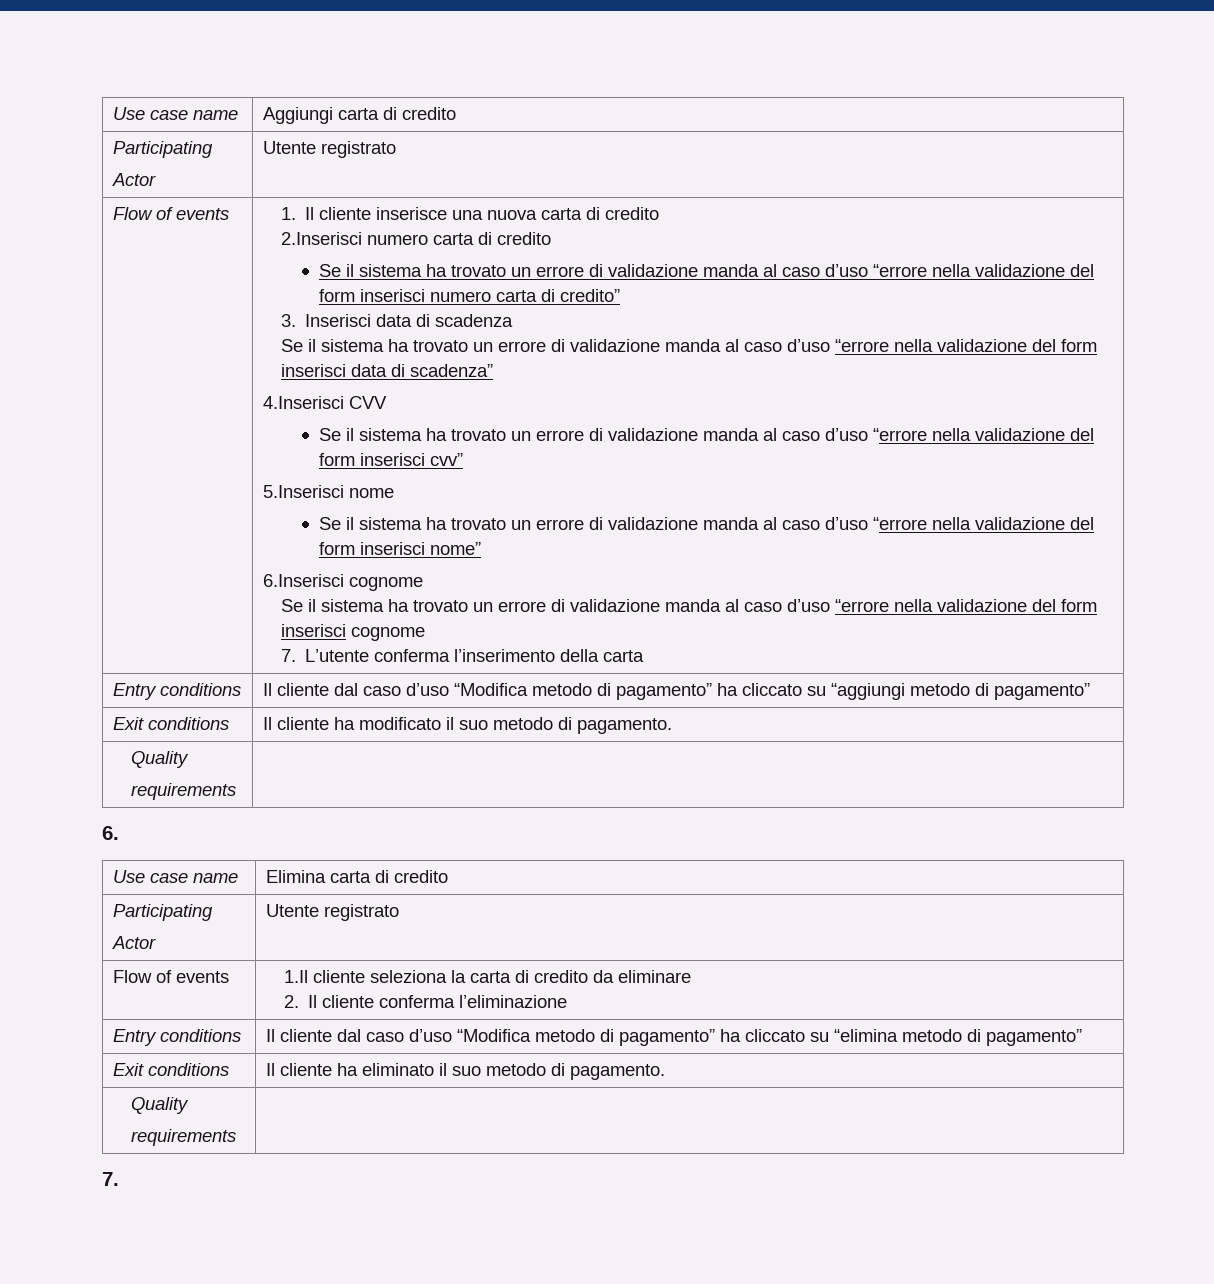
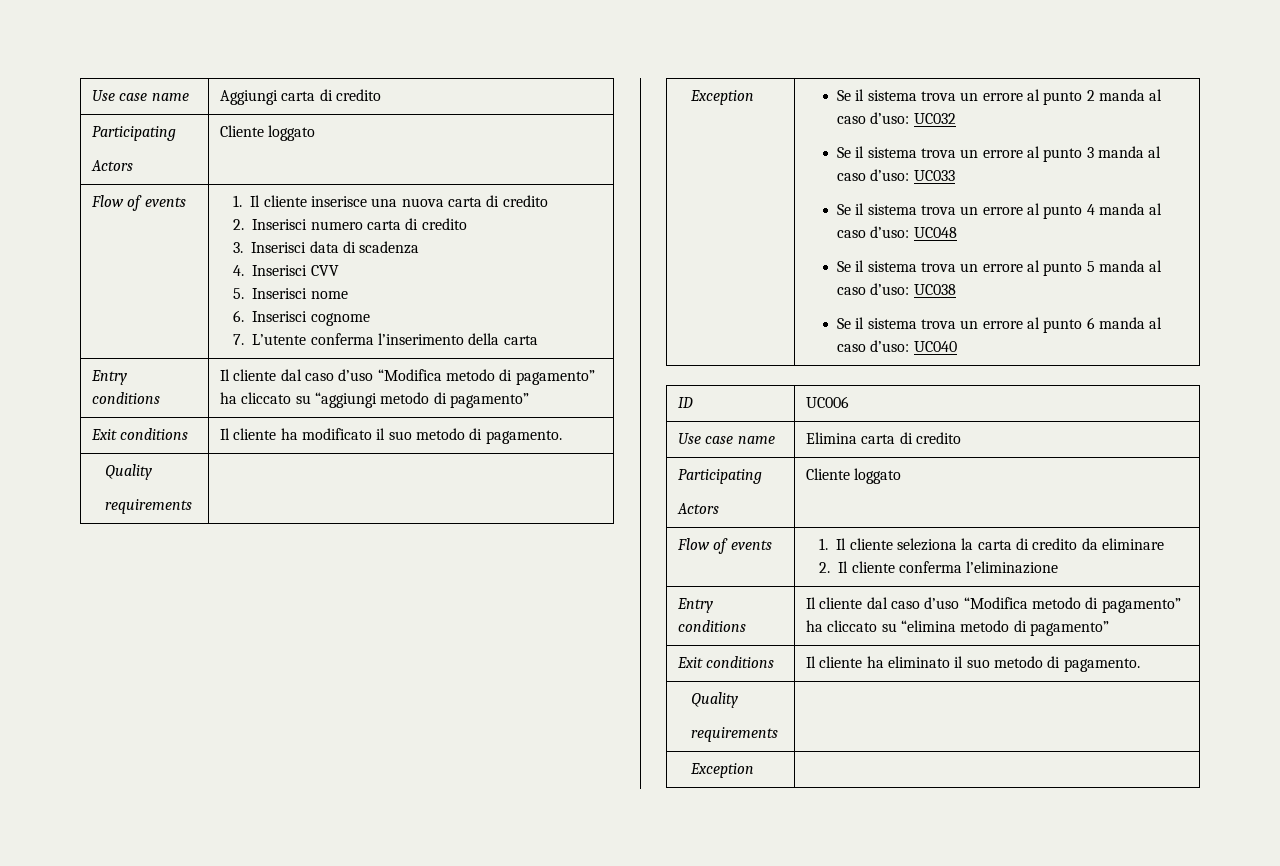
[112,173,157,186] [263,141,397,158] Actor | Utente registrato -> [91,160,134,171] [220,125,316,141] Actors | Cliente loggato
[280,232,362,245] 2.Inserisci -> [233,219,308,230] 2. Inserisci
[318,264,1094,277] [318,289,620,302] // Se il sistema ha trovato un errore di validazione manda al caso d’uso “errore nella validazione del form inserisci numero carta di credito” -> (467, 224) none
[280,339,1097,352] [280,364,493,377] [263,396,388,409] [318,428,1094,441] [318,453,463,466] [263,485,395,498] [318,517,1094,530] [318,542,481,555] [263,574,424,591] [280,599,1097,612] [280,624,346,637] Se il sistema ha trovato un errore di validazione manda al caso d’uso “errore nella validazione del form inserisci data di scadenza” // 4.Inserisci CVV // Se il sistema ha trovato un errore di validazione manda al caso d’uso “errore nella validazione del form inserisci cvv” // 5.Inserisci nome // Se il sistema ha trovato un errore di validazione manda al caso d’uso “errore nella validazione del form inserisci nome” // 6.Inserisci cognome // Se il sistema ha trovato un errore di validazione manda al caso d’uso “errore nella validazione del form inserisci -> [233,265,339,276] [233,288,348,299] [233,310,308,322] 4. Inserisci CVV // 5. Inserisci nome // 6. Inserisci
[102,826,119,840] // 6. -> [690,90,755,105] [836,89,1163,105] [836,112,956,124] [836,146,1162,162] [836,169,955,181] [836,203,1163,219] [836,226,957,238] [836,260,1163,276] [836,283,956,295] [836,317,1163,333] [836,340,957,352] [678,397,694,408] [806,396,850,408] // Exception | Se il sistema trova un errore al punto 2 manda al caso d’uso: UC032 // Se il sistema trova un errore al punto 3 manda al caso d’uso: UC033 // Se il sistema trova un errore al punto 4 manda al caso d’uso: UC048 // Se il sistema trova un errore al punto 5 manda al caso d’uso: UC038 // Se il sistema trova un errore al punto 6 manda al caso d’uso: UC040 // ID | UC006
[112,936,157,949] [266,904,400,921] [113,970,230,983] [283,970,308,983] Actor | Utente registrato // Flow of events | 1.Il -> [677,503,720,514] [806,468,902,484] [677,538,772,554] [819,538,847,550] Actors | Cliente loggato // Flow of events | 1. Il
[102,1172,119,1186] // 7. -> [690,763,755,778] // Exception |

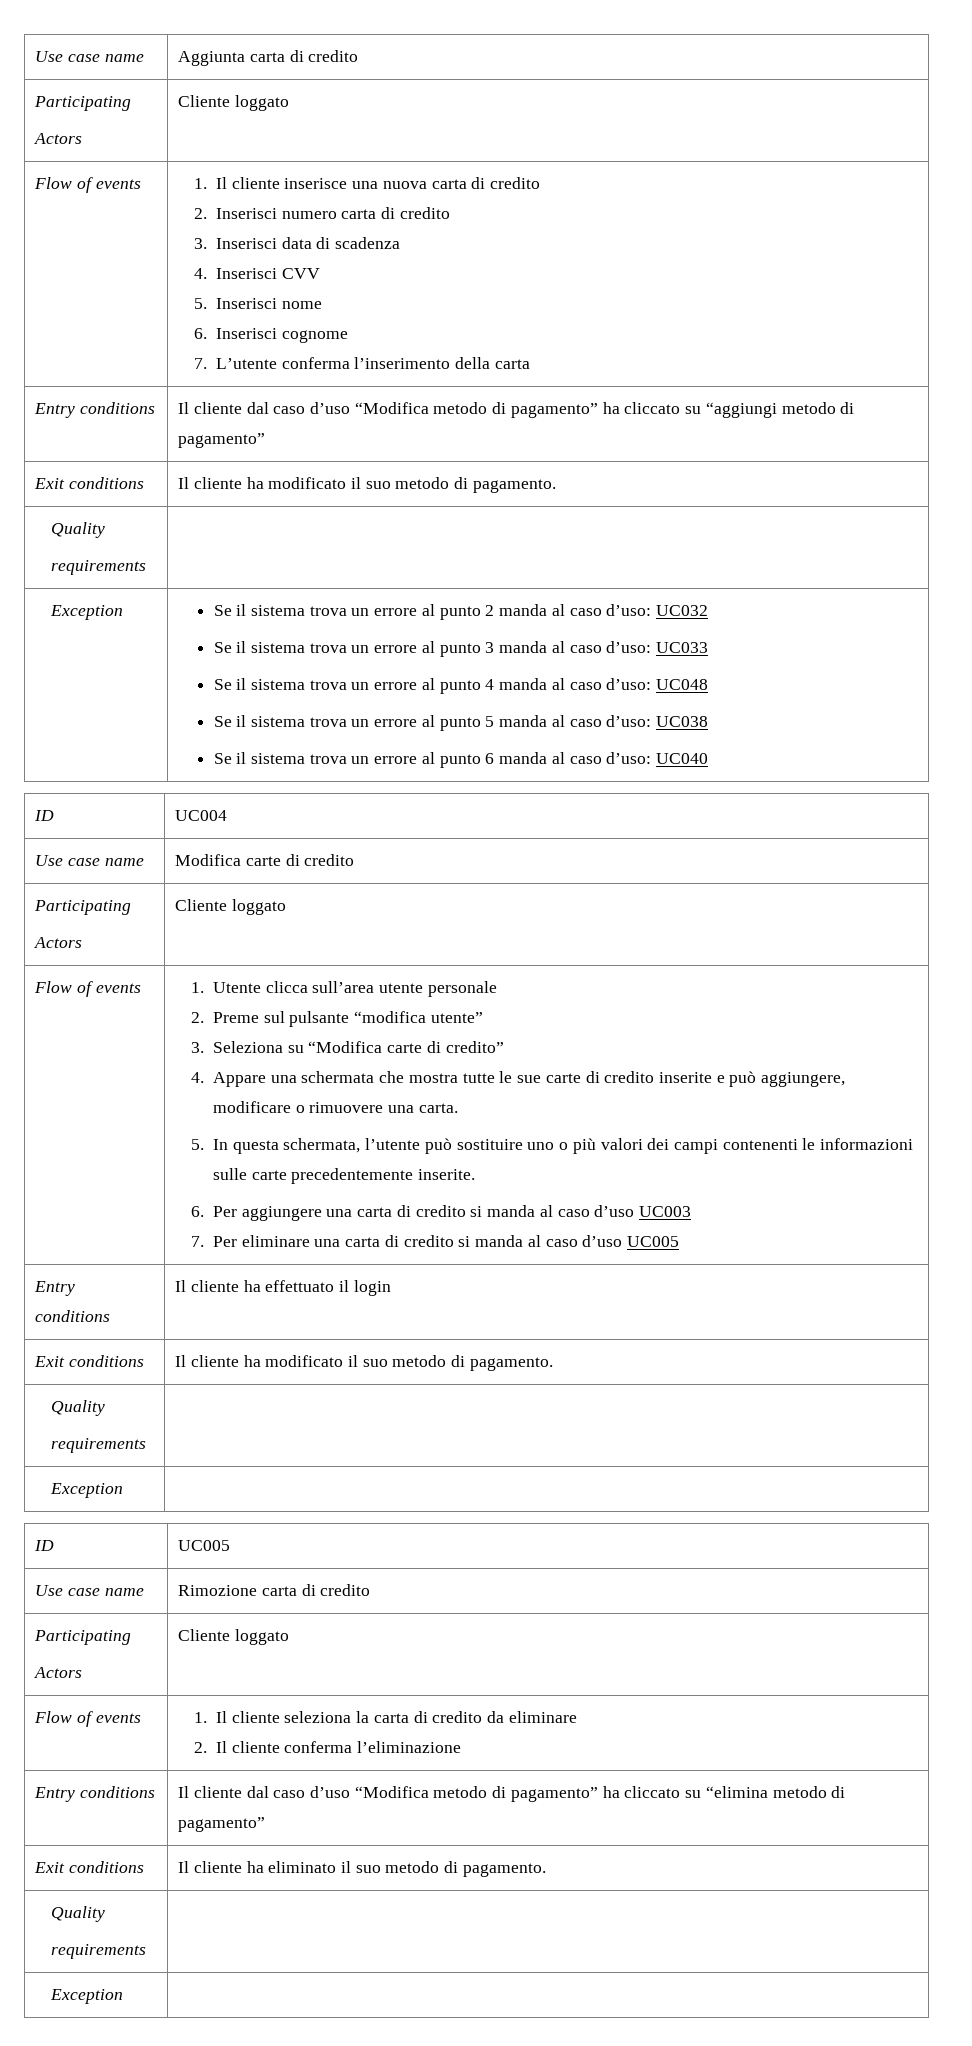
[92,90,189,101] [220,90,279,105] Use case name | Aggiungi -> [35,51,144,62] [178,51,246,66] Use case name | Aggiunta
[806,396,850,408] [678,433,775,444] [806,432,858,444] UC006 // Use case name | Elimina -> [175,810,228,821] [35,855,144,866] [175,854,355,866] [34,900,132,915] [34,937,83,948] [175,899,286,915] [34,981,141,997] [191,981,497,997] [191,1011,483,1027] [191,1041,504,1053] [191,1071,846,1087] [213,1101,458,1113] [191,1138,914,1154] [213,1168,476,1184] [191,1205,691,1221] [191,1235,679,1247] [34,1281,76,1296] [35,1310,111,1322] [175,1280,391,1296] [34,1355,144,1367] [175,1355,553,1371] [51,1400,106,1416] [51,1438,147,1453] [50,1483,124,1498] [34,1540,55,1551] [178,1540,231,1551] [35,1585,144,1596] [178,1585,258,1596] UC004 // Use case name | Modifica carte di credito // Participating // Actors | Cliente loggato // Flow of events | 1. Utente clicca sull’area utente personale // 2. Preme sul pulsante “modifica utente” // 3. Seleziona su “Modifica carte di credito” // 4. Appare una schermata che mostra tutte le sue carte di credito inserite e può aggiungere, modificare o rimuovere una carta. // 5. In questa schermata, l’utente può sostituire uno o più valori dei campi contenenti le informazioni sulle carte precedentemente inserite. // 6. Per aggiungere una carta di credito si manda al caso d’uso UC003 // 7. Per eliminare una carta di credito si manda al caso d’uso UC005 // Entry conditions | Il cliente ha effettuato il login // Exit conditions | Il cliente ha modificato il suo metodo di pagamento. // Quality // requirements | // Exception | // ID | UC005 // Use case name | Rimozione

